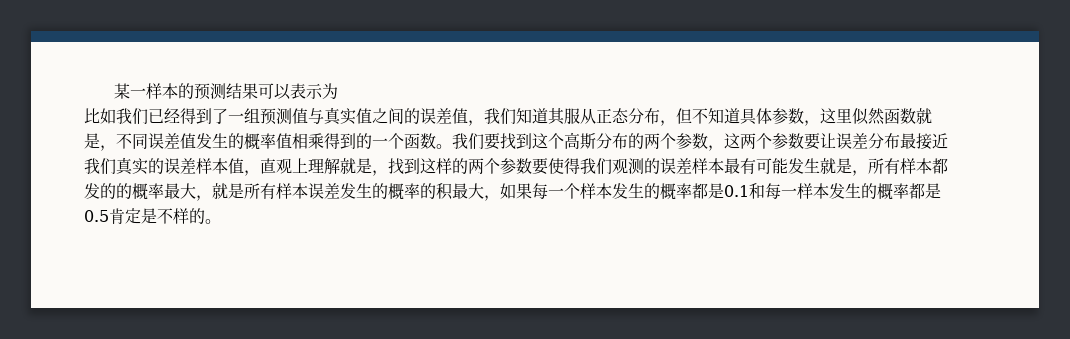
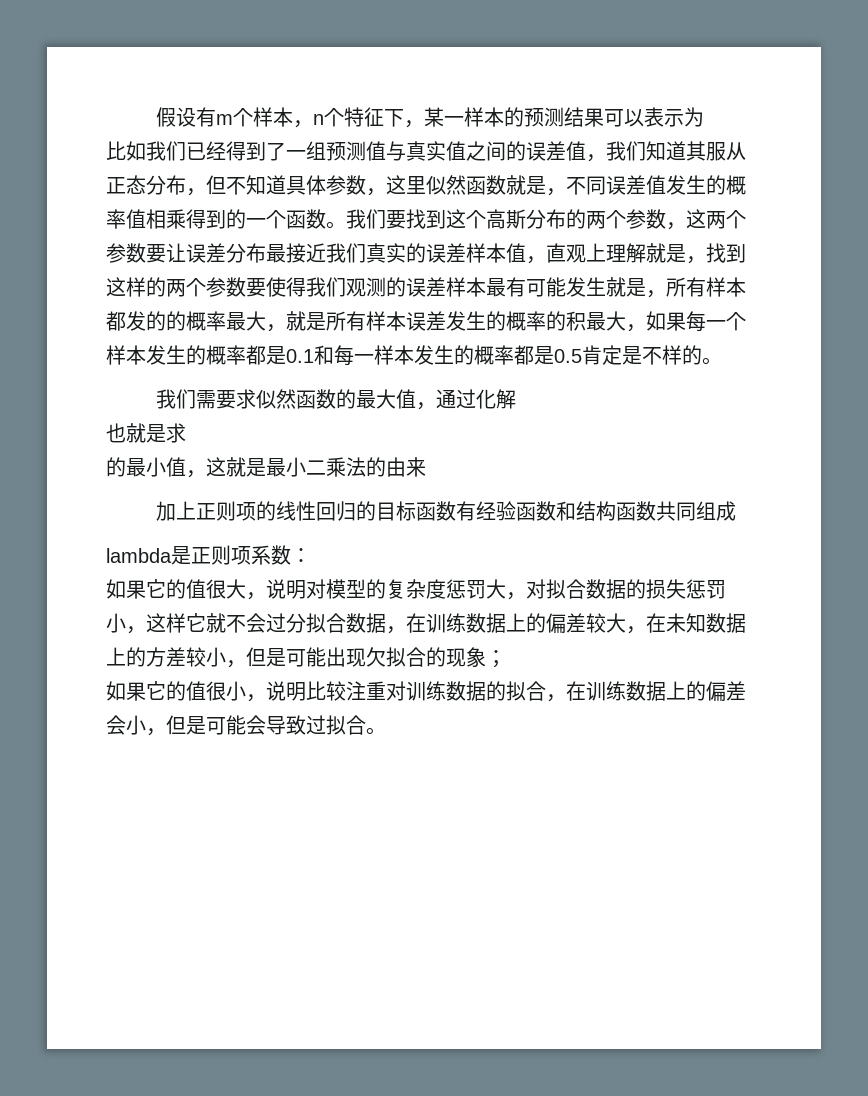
(113, 91) none -> [155,107,424,128] 假设有m个样本，n个特征下，
(221, 221) none -> [155,389,516,410] [106,423,186,443] [106,457,426,478] [155,501,736,521] [106,545,311,565] [106,579,726,600] [106,613,746,634] [106,647,506,668] [106,681,746,702] [106,715,386,736] // 我们需要求似然函数的最大值，通过化解 // 也就是求 // 的最小值，这就是最小二乘法的由来 // 加上正则项的线性回归的目标函数有经验函数和结构函数共同组成 // lambda是正则项系数： // 如果它的值很大，说明对模型的复杂度惩罚大，对拟合数据的损失惩罚小，这样它就不会过分拟合数据，在训练数据上的偏差较大，在未知数据上的方差较小，但是可能出现欠拟合的现象； // 如果它的值很小，说明比较注重对训练数据的拟合，在训练数据上的偏差会小，但是可能会导致过拟合。

